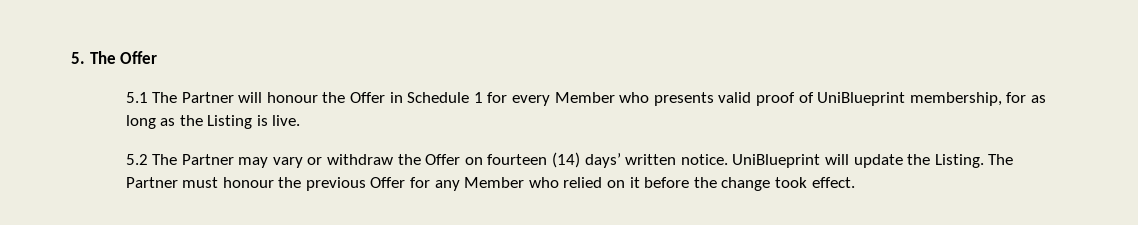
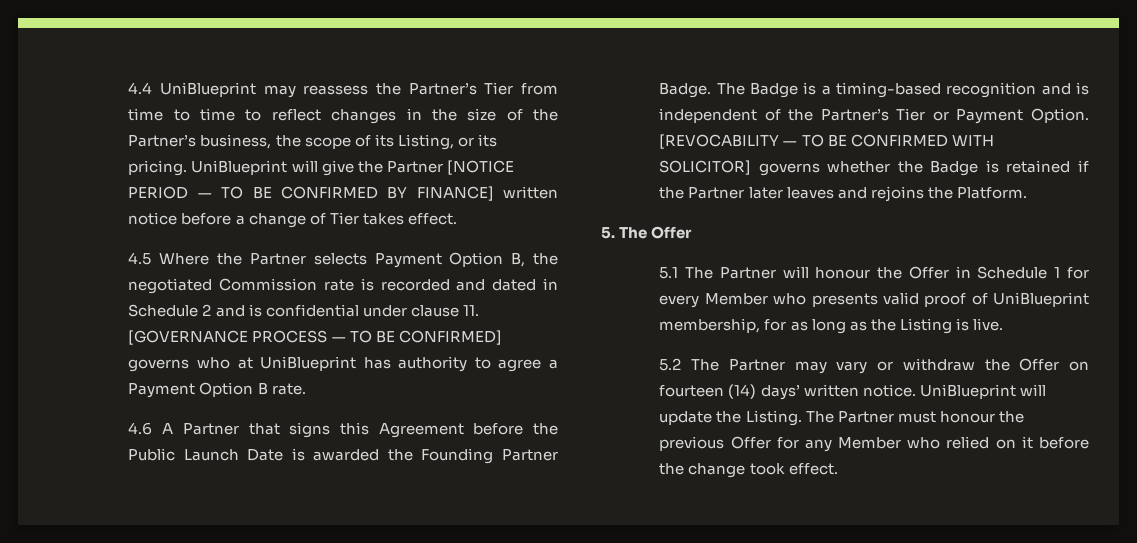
(71, 58) none -> [128,82,559,98] [128,108,558,124] [128,134,497,150] [128,160,514,176] [128,186,558,201] [128,212,457,228] [128,252,559,268] [128,278,558,294] [128,304,479,317] [128,330,502,345] [128,356,559,372] [128,382,306,398] [128,422,559,438] [128,448,559,464] [659,82,1089,98] [659,108,1089,124] [659,134,994,149] [659,160,1089,176] [659,186,1027,202] 4.4 UniBlueprint may reassess the Partner’s Tier from time to time to reflect changes in the size of the Partner’s business, the scope of its Listing, or its pricing. UniBlueprint will give the Partner [NOTICE PERIOD — TO BE CONFIRMED BY FINANCE] written notice before a change of Tier takes effect. // 4.5 Where the Partner selects Payment Option B, the negotiated Commission rate is recorded and dated in Schedule 2 and is confidential under clause 11. [GOVERNANCE PROCESS — TO BE CONFIRMED] governs who at UniBlueprint has authority to agree a Payment Option B rate. // 4.6 A Partner that signs this Agreement before the Public Launch Date is awarded the Founding Partner Badge. The Badge is a timing-based recognition and is independent of the Partner’s Tier or Payment Option. [REVOCABILITY — TO BE CONFIRMED WITH SOLICITOR] governs whether the Badge is retained if the Partner later leaves and rejoins the Platform. //

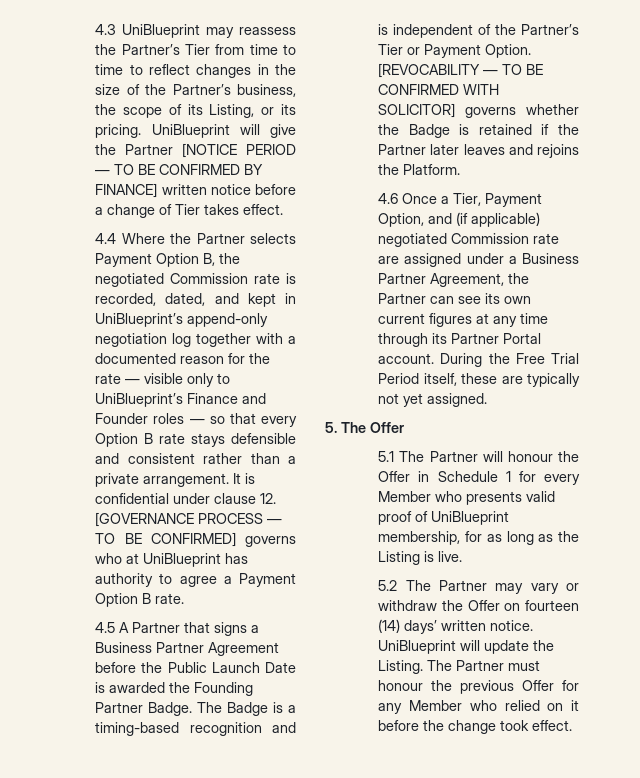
[128,82,153,94] 4.4 -> [95,24,117,35] 4.3
[128,252,152,265] 4.5 -> [95,233,117,244] 4.4
[380,278,558,291] [128,304,245,317] recorded and dated in Schedule 2 and -> [95,293,296,307] [95,313,269,327] [95,333,296,347] [95,353,271,364] [95,373,231,387] [95,393,267,407] [95,413,297,427] [95,433,296,447] [95,453,296,464] [95,473,242,487] recorded, dated, and kept in UniBlueprint’s append-only negotiation log together with a documented reason for the rate — visible only to UniBlueprint’s Finance and Founder roles — so that every Option B rate stays defensible and consistent rather than a private arrangement. It
[462,305,479,316] 11. -> [260,493,277,504] 12.
[128,422,153,435] 4.6 -> [95,622,116,633] 4.5
[339,422,369,435] this -> [251,625,260,633] [95,642,205,653] a Business Partner
(1027, 193) none -> [378,193,543,207] [378,212,541,227] [378,233,560,247] [378,253,579,267] [378,273,530,287] [378,293,532,304] [378,313,549,327] [378,333,542,347] [378,353,579,367] [378,373,580,387] [378,393,488,407] // 4.6 Once a Tier, Payment Option, and (if applicable) negotiated Commission rate are assigned under a Business Partner Agreement, the Partner can see its own current figures at any time through its Partner Portal account. During the Free Trial Period itself, these are typically not yet assigned.

